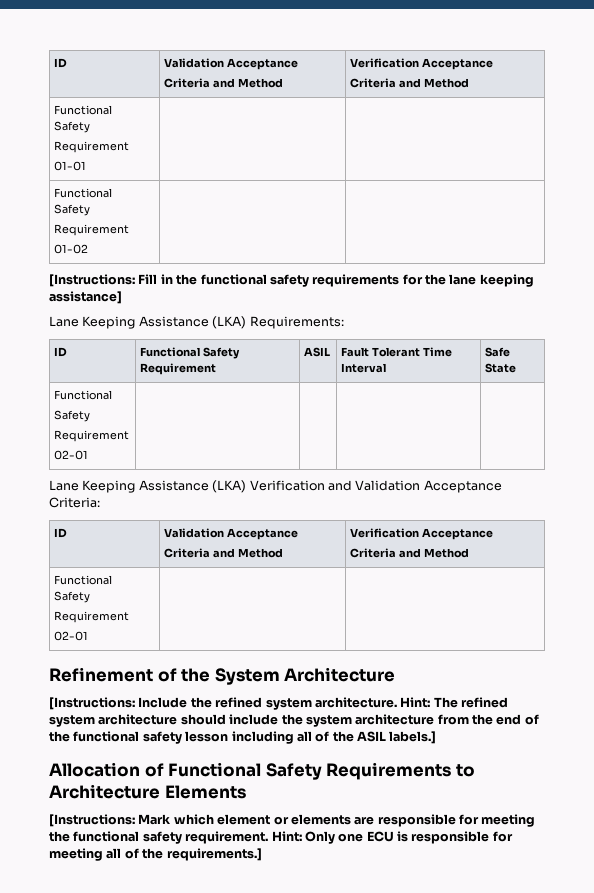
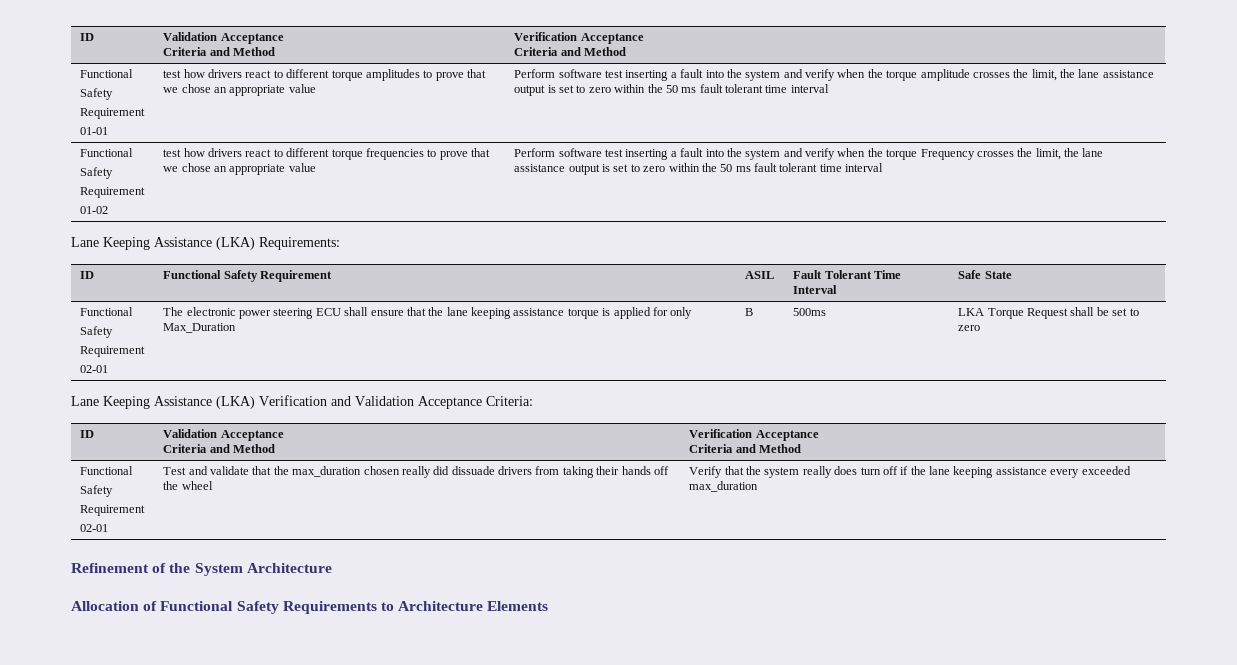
[54,188,113,198] [54,204,91,216] [54,224,130,236] [54,244,89,254] [49,274,534,287] [49,291,122,304] | // Functional // Safety // Requirement // 01-02 | | // [Instructions: Fill in the functional safety requirements for the lane keeping assistance] -> [163,69,487,81] [163,84,316,96] [514,69,1154,81] [514,84,829,96] [80,148,134,157] [80,167,114,179] [80,187,146,198] [80,206,109,214] [163,148,491,160] [163,163,316,175] [514,148,1104,160] [514,163,884,175] test how drivers react to different torque amplitudes to prove that we chose an appropriate value | Perform software test inserting a fault into the system and verify when the torque amplitude crosses the limit, the lane assistance output is set to zero within the 50 ms fault tolerant time interval // Functional // Safety // Requirement // 01-02 | test how drivers react to different torque frequencies to prove that we chose an appropriate value | Perform software test inserting a fault into the system and verify when the torque Frequency crosses the limit, the lane assistance output is set to zero within the 50 ms fault tolerant time interval
(89, 455) | | | -> [163,307,693,319] [163,323,237,333] [745,308,754,316] [793,308,827,316] [958,307,1139,319] [958,325,981,331] The electronic power steering ECU shall ensure that the lane keeping assistance torque is applied for only Max_Duration | B | 500ms | LKA Torque Request shall be set to zero
(89, 636) | -> [163,466,669,478] [163,481,213,490] [689,466,1131,478] [689,481,759,492] Test and validate that the max_duration chosen really did dissuade drivers from taking their hands off the wheel | Verify that the system really does turn off if the lane keeping assistance every exceeded max_duration
[49,697,508,710] [49,714,539,727] [49,731,437,744] // [Instructions: Include the refined system architecture. Hint: The refined system architecture should include the system architecture from the end of the functional safety lesson including all of the ASIL labels.] -> (332, 568) none
[49,814,536,827] [49,831,513,844] [49,848,262,861] // [Instructions: Mark which element or elements are responsible for meeting the functional safety requirement. Hint: Only one ECU is responsible for meeting all of the requirements.] -> (549, 606) none

